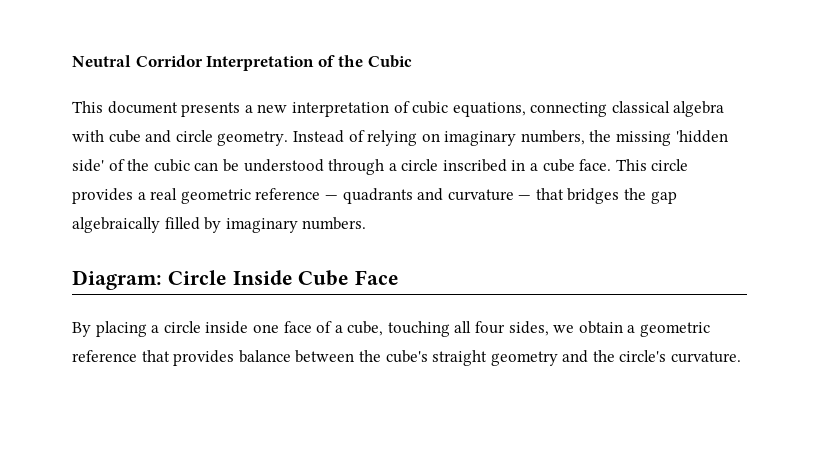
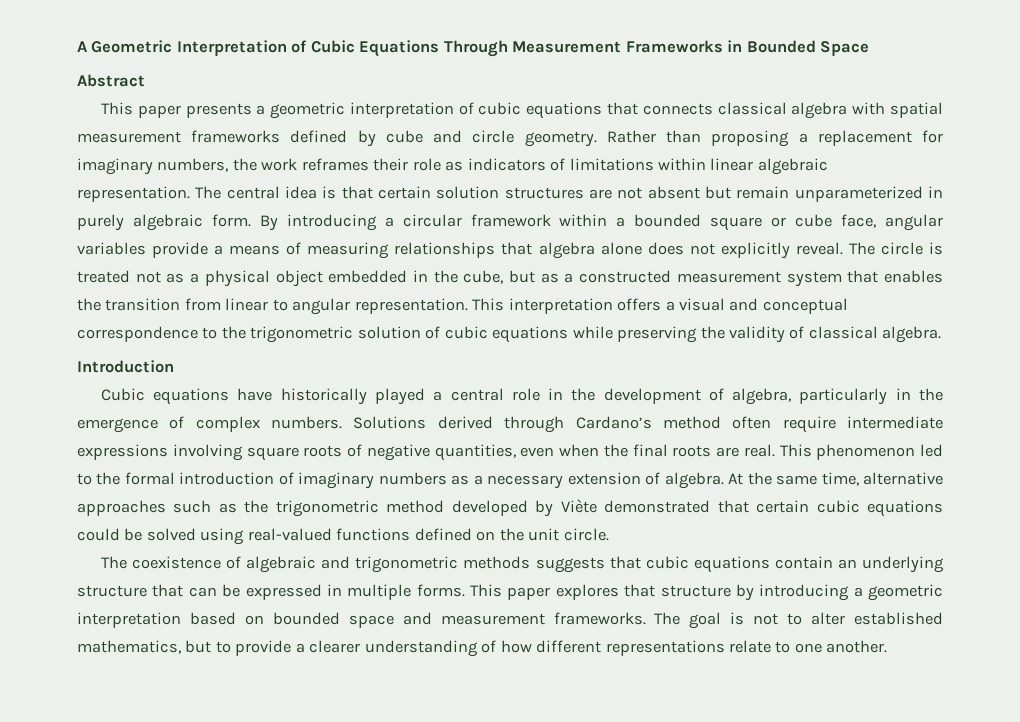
[72,55,203,67] Neutral Corridor -> [77,40,173,53] A Geometric
[338,55,412,68] [72,101,178,114] the Cubic // This document -> [310,40,870,57] [77,74,145,87] [100,102,181,118] Cubic Equations Through Measurement Frameworks in Bounded Space // Abstract // This paper
[257,104,288,113] new -> [270,102,346,119] geometric
[452,101,725,117] [72,130,728,146] [72,159,689,175] [72,188,677,204] [72,217,367,233] [72,270,400,290] [72,321,711,337] [72,350,742,366] equations, connecting classical algebra with cube and circle geometry. Instead of relying on imaginary numbers, the missing 'hidden side' of the cubic can be understood through a circle inscribed in a cube face. This circle provides a real geometric reference — quadrants and curvature — that bridges the gap algebraically filled by imaginary numbers. // Diagram: Circle Inside Cube Face // By placing a circle inside one face of a cube, touching all four sides, we obtain a geometric reference that provides balance between the cube's straight geometry and the circle's curvature. -> [526,102,943,119] [77,130,944,147] [77,158,828,175] [77,186,944,202] [77,214,944,231] [77,242,943,259] [77,270,943,287] [77,298,848,315] [77,326,942,343] [77,360,174,373] [100,388,943,405] [77,416,944,433] [77,444,943,461] [77,472,944,489] [77,499,943,517] [77,528,609,545] [100,556,945,573] [77,584,943,601] [77,612,944,629] [77,640,888,657] equations that connects classical algebra with spatial measurement frameworks defined by cube and circle geometry. Rather than proposing a replacement for imaginary numbers, the work reframes their role as indicators of limitations within linear algebraic representation. The central idea is that certain solution structures are not absent but remain unparameterized in purely algebraic form. By introducing a circular framework within a bounded square or cube face, angular variables provide a means of measuring relationships that algebra alone does not explicitly reveal. The circle is treated not as a physical object embedded in the cube, but as a constructed measurement system that enables the transition from linear to angular representation. This interpretation offers a visual and conceptual correspondence to the trigonometric solution of cubic equations while preserving the validity of classical algebra. // Introduction // Cubic equations have historically played a central role in the development of algebra, particularly in the emergence of complex numbers. Solutions derived through Cardano’s method often require intermediate expressions involving square roots of negative quantities, even when the final roots are real. This phenomenon led to the formal introduction of imaginary numbers as a necessary extension of algebra. At the same time, alternative approaches such as the trigonometric method developed by Viète demonstrated that certain cubic equations could be solved using real-valued functions defined on the unit circle. // The coexistence of algebraic and trigonometric methods suggests that cubic equations contain an underlying structure that can be expressed in multiple forms. This paper explores that structure by introducing a geometric interpretation based on bounded space and measurement frameworks. The goal is not to alter established mathematics, but to provide a clearer understanding of how different representations relate to one another.

